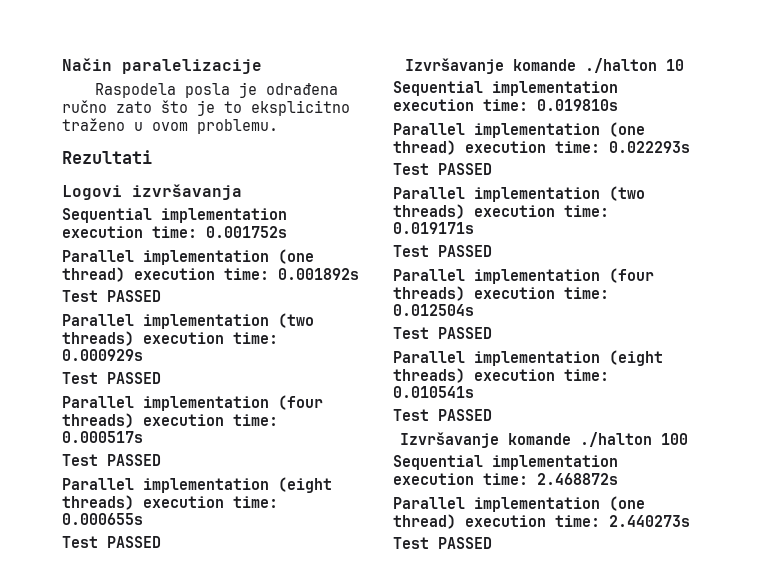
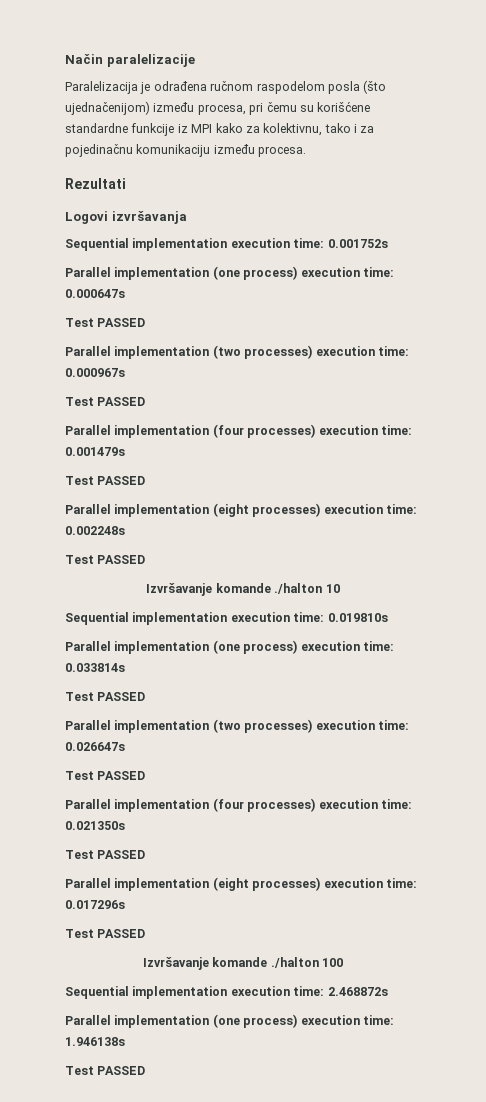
[95,82,339,98] [62,100,350,116] [62,118,278,134] Raspodela posla je odrađena ručno zato što je to eksplicitno traženo u ovom problemu. -> [65,80,387,94] [65,101,371,115] [65,123,375,136] [65,144,307,157] Paralelizacija je odrađena ručnom raspodelom posla (što ujednačenijom) između procesa, pri čemu su korišćene standardne funkcije iz MPI kako za kolektivnu, tako i za pojedinačnu komunikaciju između procesa.
[62,267,359,282] [62,290,161,302] [62,313,314,329] [62,331,278,346] [62,349,143,361] [62,372,161,384] [62,395,323,411] [62,413,278,428] [62,431,143,443] [62,454,161,466] [62,477,332,493] [62,495,278,510] [62,513,143,525] thread) execution time: 0.001892s // Test PASSED // Parallel implementation (two threads) execution time: 0.000929s // Test PASSED // Parallel implementation (four threads) execution time: 0.000517s // Test PASSED // Parallel implementation (eight threads) execution time: 0.000655s -> [243,266,394,280] [65,289,125,298] [65,318,146,327] [65,345,409,359] [65,368,125,377] [65,397,146,406] [65,424,412,438] [65,447,125,456] [65,476,146,485] [65,503,417,517] [65,526,125,535] process) execution time: 0.000647s // Test PASSED // Parallel implementation (two processes) execution time: 0.000967s // Test PASSED // Parallel implementation (four processes) execution time: 0.001479s // Test PASSED // Parallel implementation (eight processes) execution time: 0.002248s
[393,140,690,155] [393,163,492,175] [393,186,645,202] [393,204,609,219] [393,222,474,234] [393,245,492,257] [393,268,654,284] [393,286,609,301] [393,304,474,316] [393,327,492,339] [393,350,663,366] [393,368,609,383] [393,386,474,398] thread) execution time: 0.022293s // Test PASSED // Parallel implementation (two threads) execution time: 0.019171s // Test PASSED // Parallel implementation (four threads) execution time: 0.012504s // Test PASSED // Parallel implementation (eight threads) execution time: 0.010541s -> [243,640,394,654] [65,663,125,672] [65,692,146,701] [65,719,409,733] [65,742,125,751] [65,771,146,780] [65,798,412,812] [65,821,125,830] [65,850,146,859] [65,877,417,891] [65,900,125,909] process) execution time: 0.033814s // Test PASSED // Parallel implementation (two processes) execution time: 0.026647s // Test PASSED // Parallel implementation (four processes) execution time: 0.021350s // Test PASSED // Parallel implementation (eight processes) execution time: 0.017296s
[393,514,690,529] thread) execution time: 2.440273s -> [243,1014,394,1028] [65,1037,125,1046] process) execution time: 1.946138s

